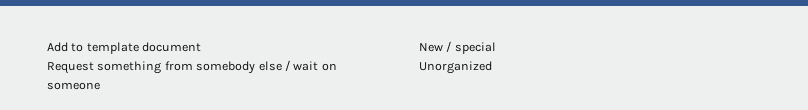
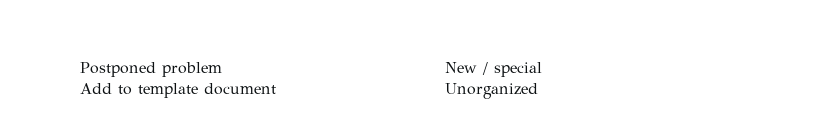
(47, 47) none -> [80,62,222,77] Postponed problem //
[47,60,337,74] [47,82,100,90] // Request something from somebody else / wait on someone -> (276, 89) none

